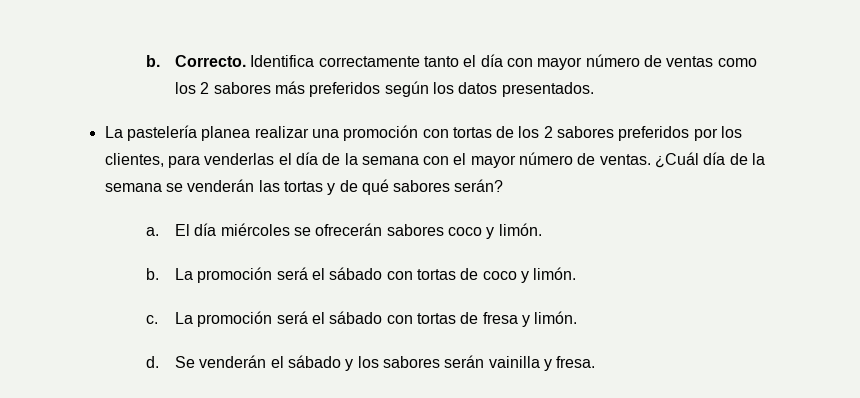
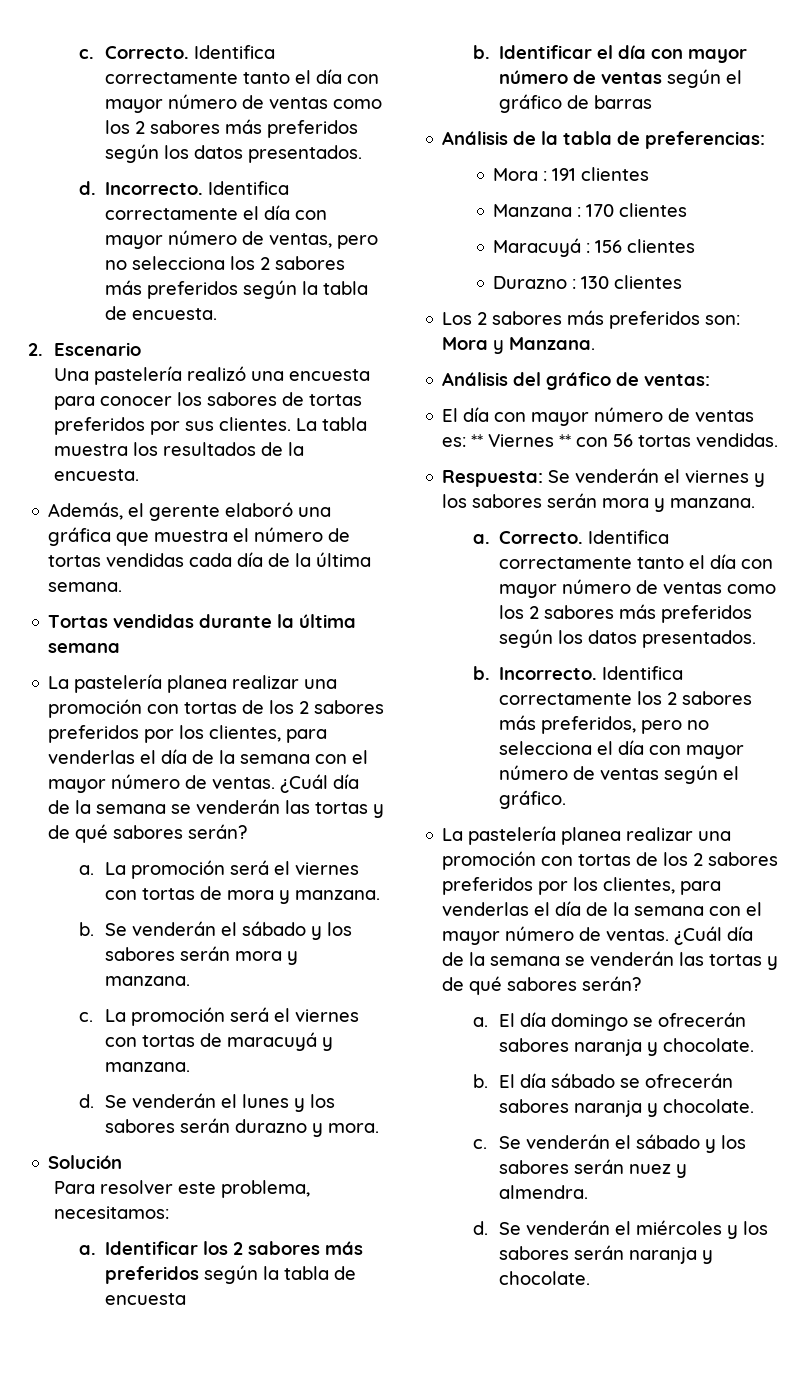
[145,55,160,67] b. -> [79,49,95,59] c.
(594, 89) none -> [79,181,290,195] [105,205,328,220] [105,230,379,249] [105,256,346,270] [105,280,369,299] [105,306,218,320] [28,342,141,356] [53,366,370,385] [53,392,362,410] [53,417,367,435] [53,442,304,456] [53,469,139,481] [48,502,332,521] [48,527,351,546] [48,552,372,567] [48,582,123,592] [48,614,357,628] [48,643,121,653] [48,674,338,693] [48,699,385,718] [48,725,328,743] [48,749,369,764] [48,774,360,793] [48,799,385,818] [48,824,248,843] [79,860,359,879] [104,886,380,904] [79,921,352,940] [104,946,298,965] [104,976,190,986] [79,1007,359,1026] [104,1032,333,1051] [104,1062,190,1072] [79,1093,335,1112] [104,1118,379,1137] [48,1155,123,1169] [53,1180,310,1198] [53,1206,169,1219] [79,1241,364,1255] [105,1265,357,1284] [105,1293,187,1305] [473,45,748,63] [499,69,743,88] [499,94,653,113] [442,131,766,149] [493,167,650,181] [493,203,688,217] [493,238,696,257] [493,275,683,289] [442,310,741,329] [442,337,596,354] [442,372,711,390] [442,407,755,426] [442,433,779,447] [442,468,766,487] [442,493,756,512] [473,530,670,544] [499,554,774,569] [499,579,777,598] [499,604,753,623] [499,629,757,648] [473,666,684,680] [499,691,753,705] [499,715,710,734] [499,740,745,759] [499,765,740,784] [499,790,567,809] // d. Incorrecto. Identifica correctamente el día con mayor número de ventas, pero no selecciona los 2 sabores más preferidos según la tabla de encuesta. // 2. Escenario // Una pastelería realizó una encuesta para conocer los sabores de tortas preferidos por sus clientes. La tabla muestra los resultados de la encuesta. // Además, el gerente elaboró una gráfica que muestra el número de tortas vendidas cada día de la última semana. // Tortas vendidas durante la última semana // La pastelería planea realizar una promoción con tortas de los 2 sabores preferidos por los clientes, para venderlas el día de la semana con el mayor número de ventas. ¿Cuál día de la semana se venderán las tortas y de qué sabores serán? // a. La promoción será el viernes con tortas de mora y manzana. // b. Se venderán el sábado y los sabores serán mora y manzana. // c. La promoción será el viernes con tortas de maracuyá y manzana. // d. Se venderán el lunes y los sabores serán durazno y mora. // Solución // Para resolver este problema, necesitamos: // a. Identificar los 2 sabores más preferidos según la tabla de encuesta // b. Identificar el día con mayor número de ventas según el gráfico de barras // Análisis de la tabla de preferencias: // Mora : 191 clientes // Manzana : 170 clientes // Maracuyá : 156 clientes // Durazno : 130 clientes // Los 2 sabores más preferidos son: Mora y Manzana. // Análisis del gráfico de ventas: // El día con mayor número de ventas es: ** Viernes ** con 56 tortas vendidas. // Respuesta: Se venderán el viernes y los sabores serán mora y manzana. // a. Correcto. Identifica correctamente tanto el día con mayor número de ventas como los 2 sabores más preferidos según los datos presentados. // b. Incorrecto. Identifica correctamente los 2 sabores más preferidos, pero no selecciona el día con mayor número de ventas según el gráfico.
[220,223,542,239] [145,267,577,283] [145,311,578,327] [145,355,596,371] miércoles se ofrecerán sabores coco y limón. // b. La promoción será el sábado con tortas de coco y limón. // c. La promoción será el sábado con tortas de fresa y limón. // d. Se venderán el sábado y los sabores serán vainilla y fresa. -> [550,1012,746,1031] [498,1038,754,1056] [473,1073,733,1088] [498,1099,754,1117] [473,1134,746,1153] [498,1159,687,1178] [498,1185,588,1199] [473,1220,768,1239] [498,1245,713,1264] [498,1271,590,1285] domingo se ofrecerán sabores naranja y chocolate. // b. El día sábado se ofrecerán sabores naranja y chocolate. // c. Se venderán el sábado y los sabores serán nuez y almendra. // d. Se venderán el miércoles y los sabores serán naranja y chocolate.

